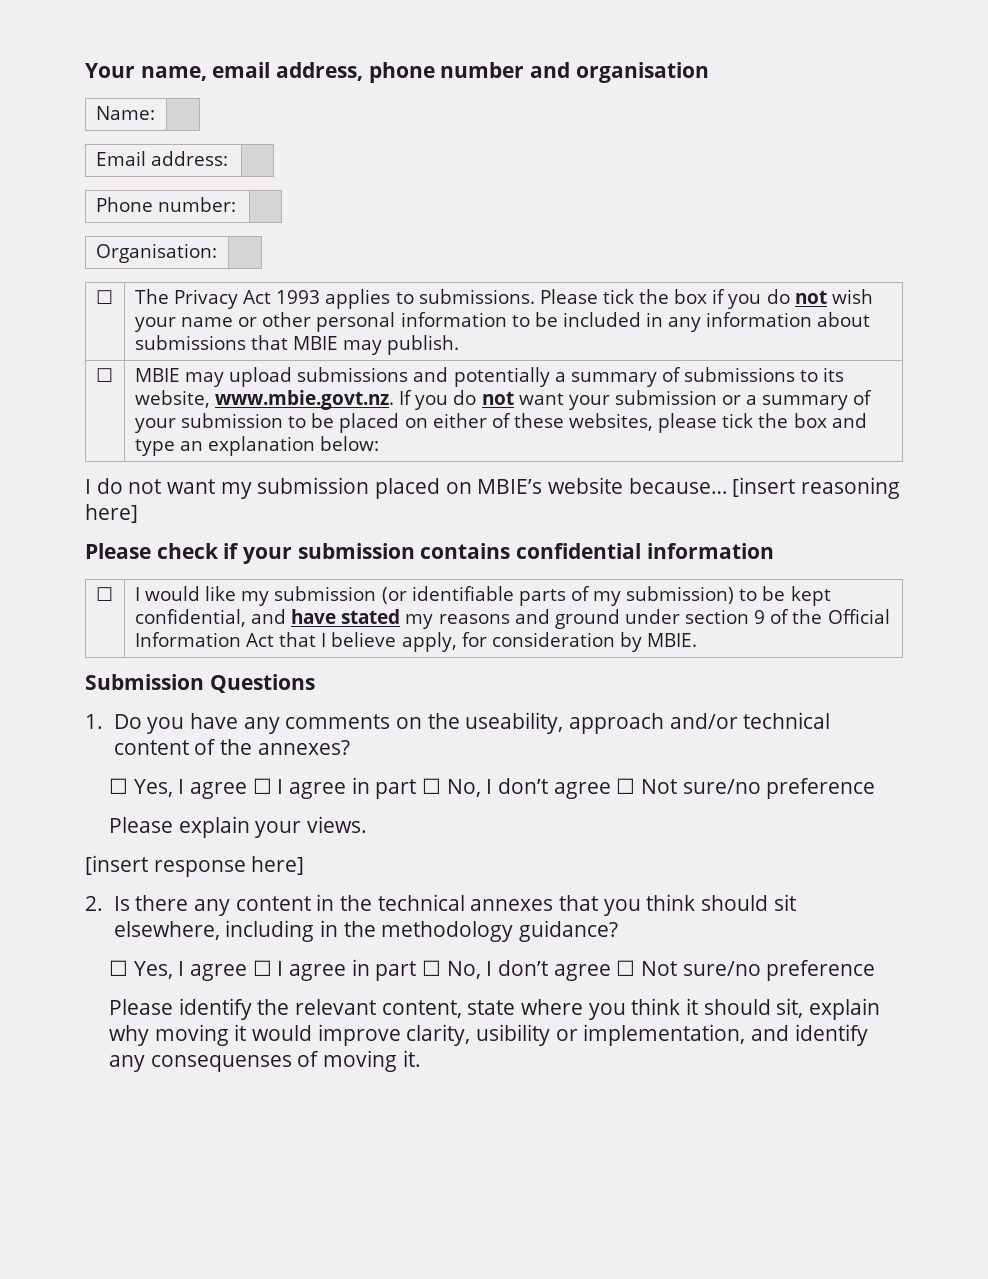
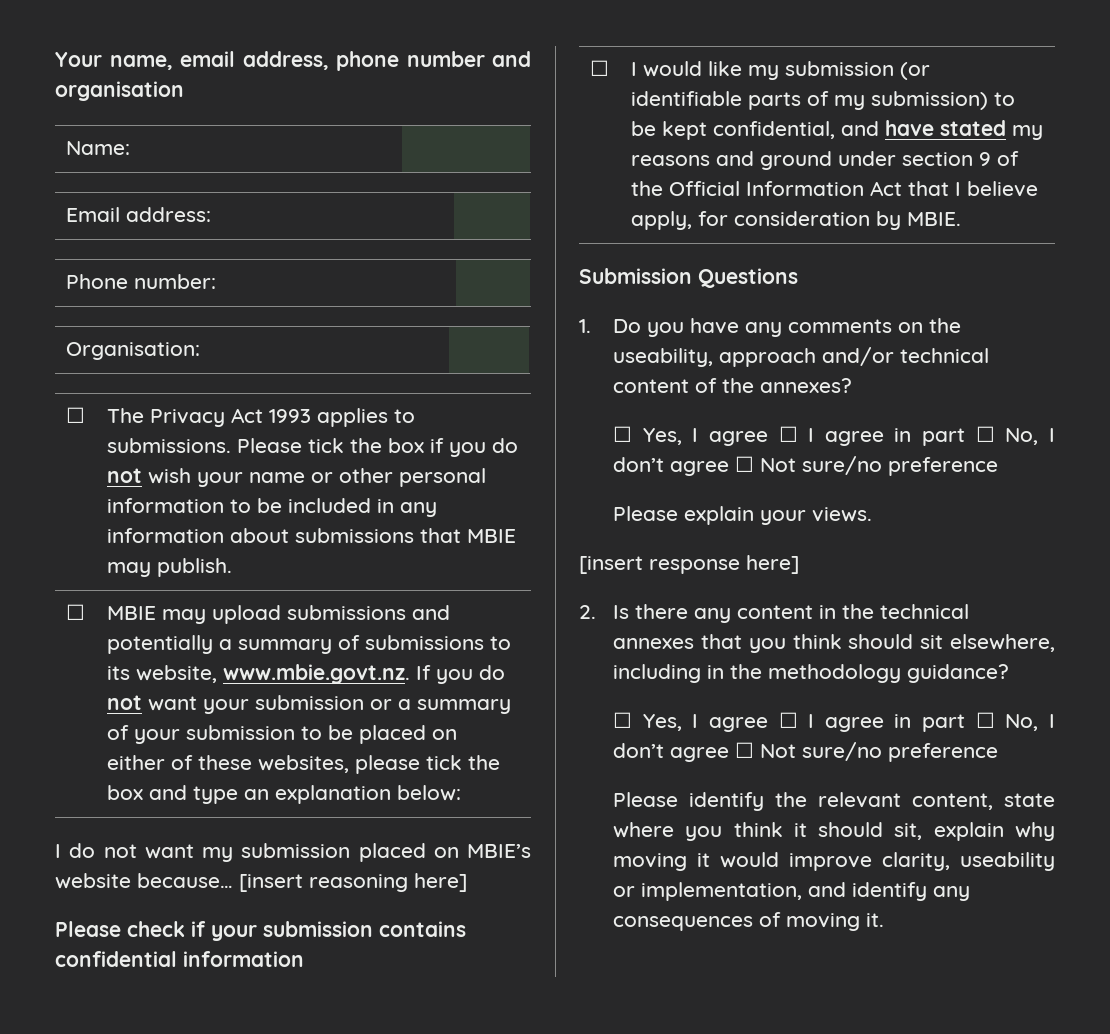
[476,1024,551,1046] usibility -> [960,852,1055,871] useability
[150,1055,292,1072] consequenses -> [613,916,754,931] consequences

